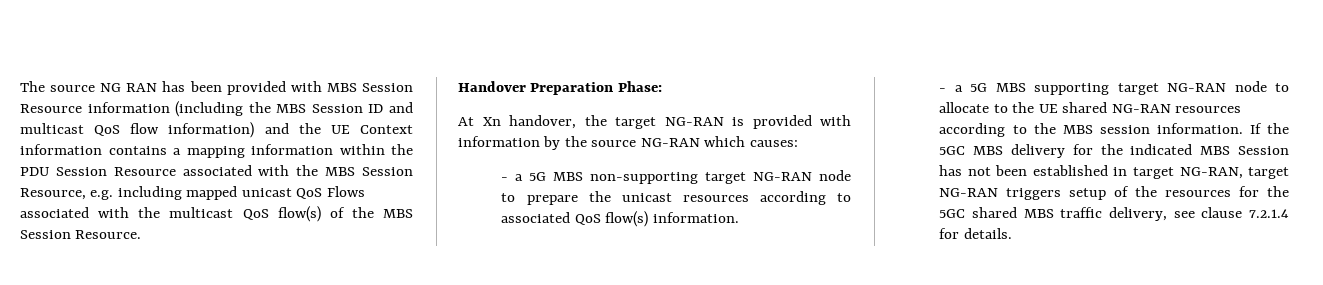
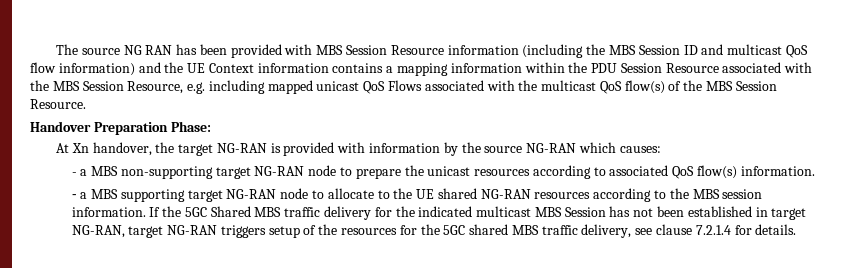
[529,172,547,181] 5G -> (88, 172) none
[970,83,988,92] 5G -> (88, 195) none
[973,146,1004,155] MBS -> [210,206,321,217] Shared MBS traffic
(1193, 149) none -> [476,206,532,217] multicast

